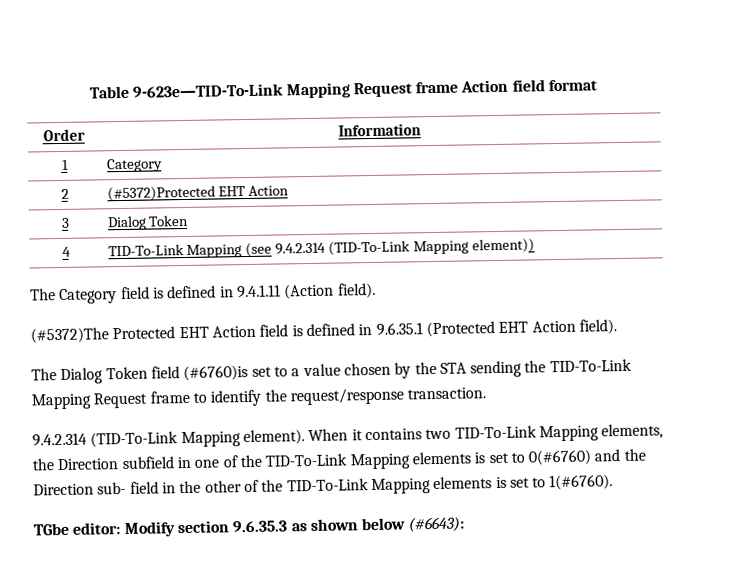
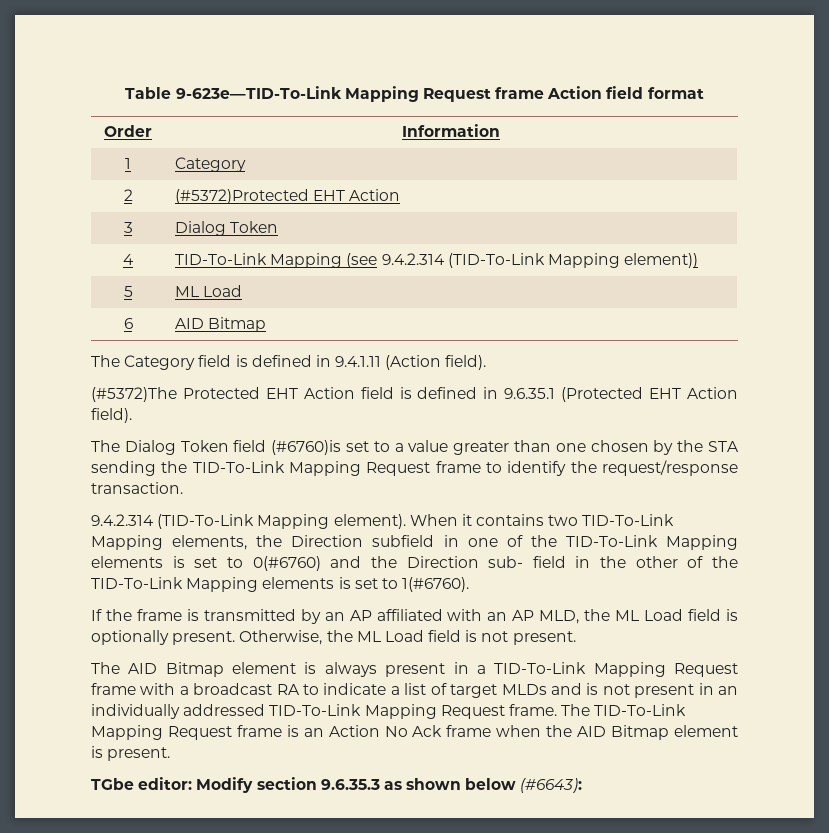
(536, 246) none -> [123,286,133,297] [175,285,243,297] [123,318,133,329] [175,317,267,332] // 5 | ML Load // 6 | AID Bitmap
(341, 370) none -> [453,440,586,455] greater than one
(614, 482) none -> [91,609,739,624] [91,630,576,645] [91,662,739,677] [91,683,739,698] [91,704,687,719] [91,725,738,740] [91,746,171,761] // If the frame is transmitted by an AP affiliated with an AP MLD, the ML Load field is optionally present. Otherwise, the ML Load field is not present. // The AID Bitmap element is always present in a TID-To-Link Mapping Request frame with a broadcast RA to indicate a list of target MLDs and is not present in an individually addressed TID-To-Link Mapping Request frame. The TID-To-Link Mapping Request frame is an Action No Ack frame when the AID Bitmap element is present.

